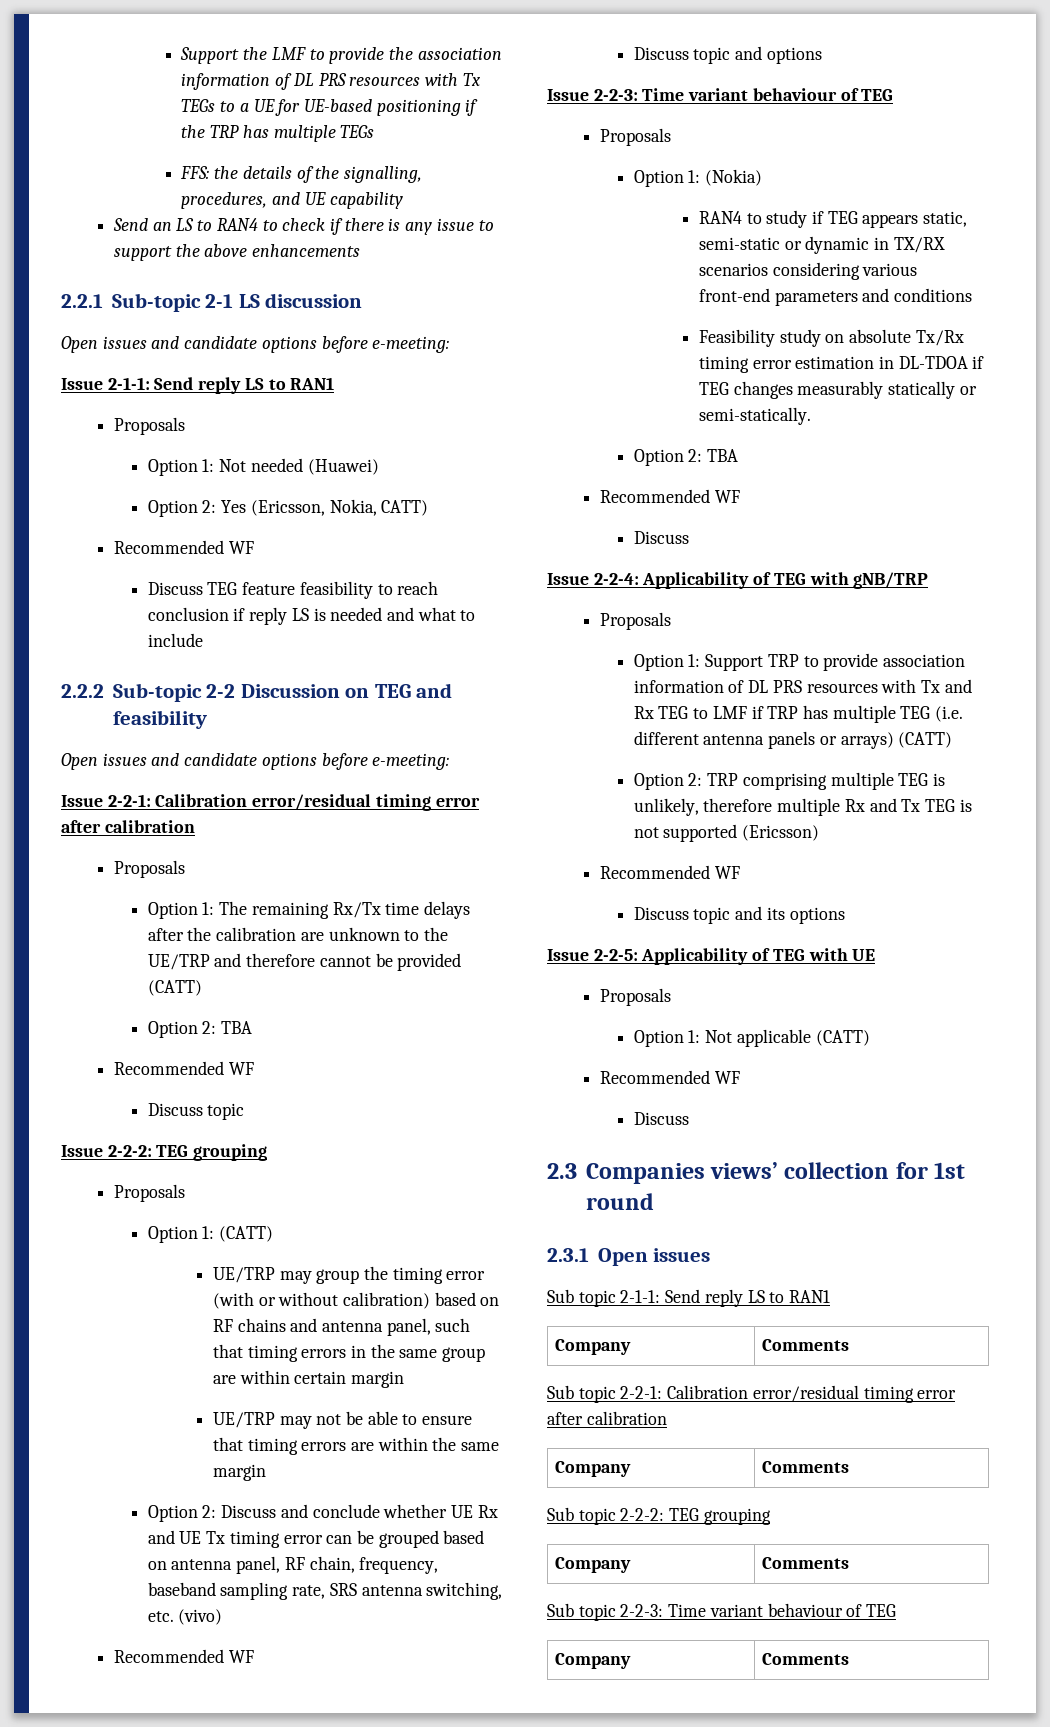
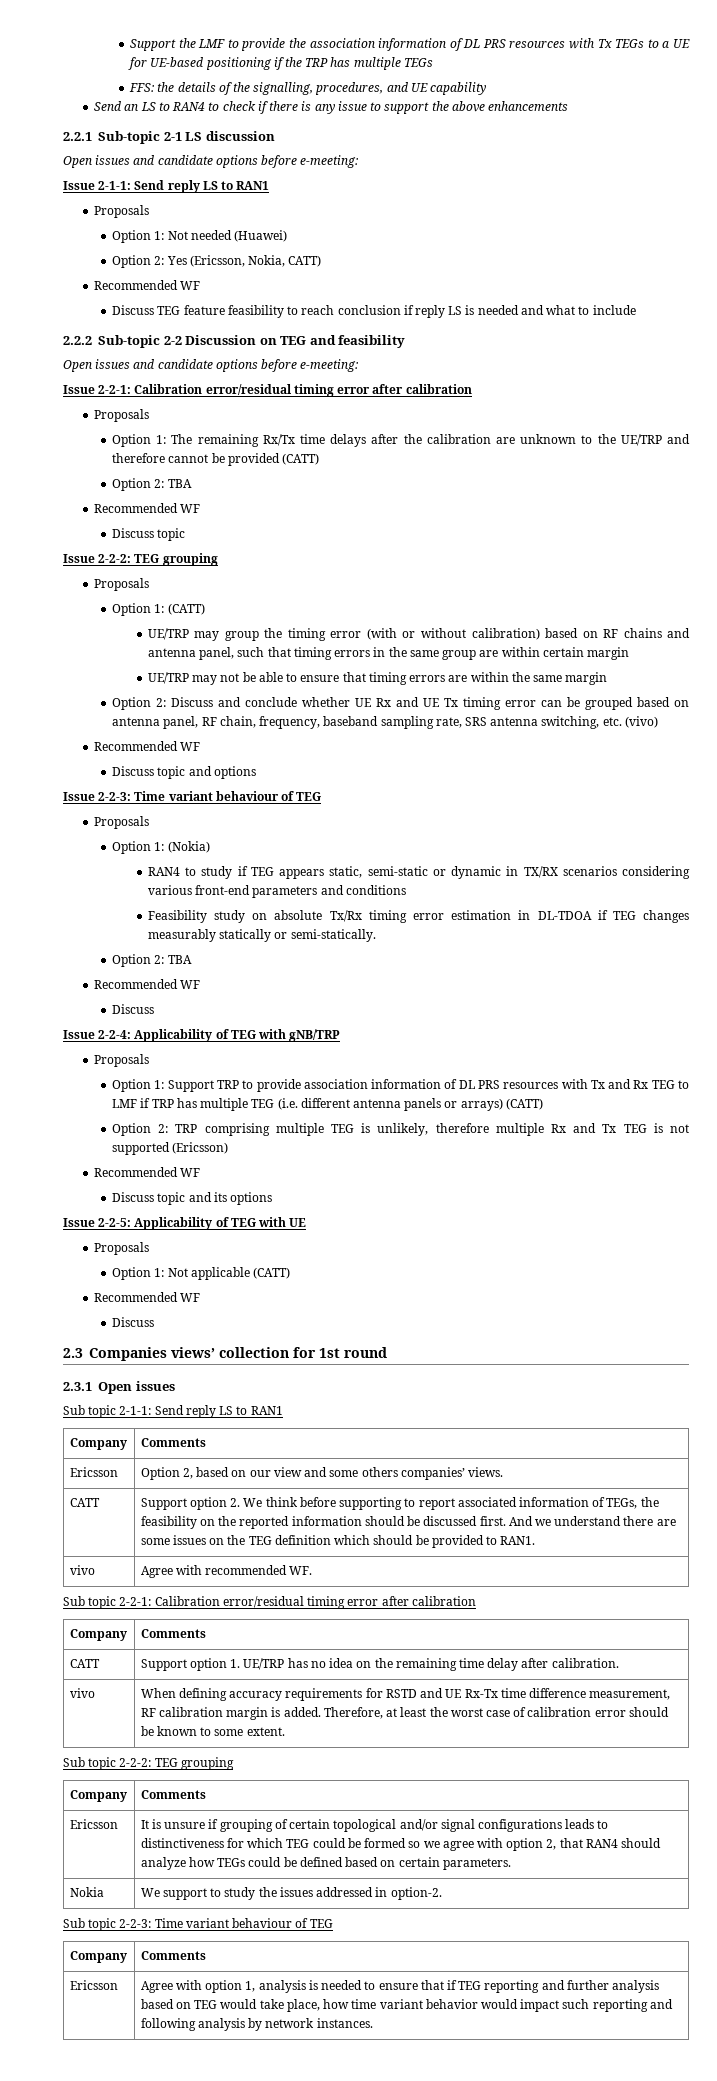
(850, 1345) none -> [69,1467,118,1477] [140,1467,503,1480] [69,1498,100,1507] [140,1497,659,1510] [140,1516,676,1529] [140,1535,536,1548] [69,1565,95,1575] [140,1565,313,1578] // Ericsson | Option 2, based on our view and some others companies’ views. // CATT | Support option 2. We think before supporting to report associated information of TEGs, the feasibility on the reported information should be discussed first. And we understand there are some issues on the TEG definition which should be provided to RAN1. // vivo | Agree with recommended WF.
(850, 1467) none -> [69,1659,100,1668] [140,1658,619,1671] [69,1688,95,1698] [140,1688,671,1701] [140,1707,669,1720] [140,1726,285,1736] // CATT | Support option 1. UE/TRP has no idea on the remaining time delay after calibration. // vivo | When defining accuracy requirements for RSTD and UE Rx-Tx time difference measurement, RF calibration margin is added. Therefore, at least the worst case of calibration error should be known to some extent.
(850, 1563) none -> [69,1819,118,1829] [140,1819,609,1832] [140,1838,662,1851] [140,1857,511,1870] [69,1887,104,1897] [140,1887,442,1900] // Ericsson | It is unsure if grouping of certain topological and/or signal configurations leads to distinctiveness for which TEG could be formed so we agree with option 2, that RAN4 should analyze how TEGs could be defined based on certain parameters. // Nokia | We support to study the issues addressed in option-2.
(850, 1659) none -> [69,1980,118,1990] [140,1980,660,1993] [140,1999,673,2012] [140,2018,373,2031] // Ericsson | Agree with option 1, analysis is needed to ensure that if TEG reporting and further analysis based on TEG would take place, how time variant behavior would impact such reporting and following analysis by network instances.

